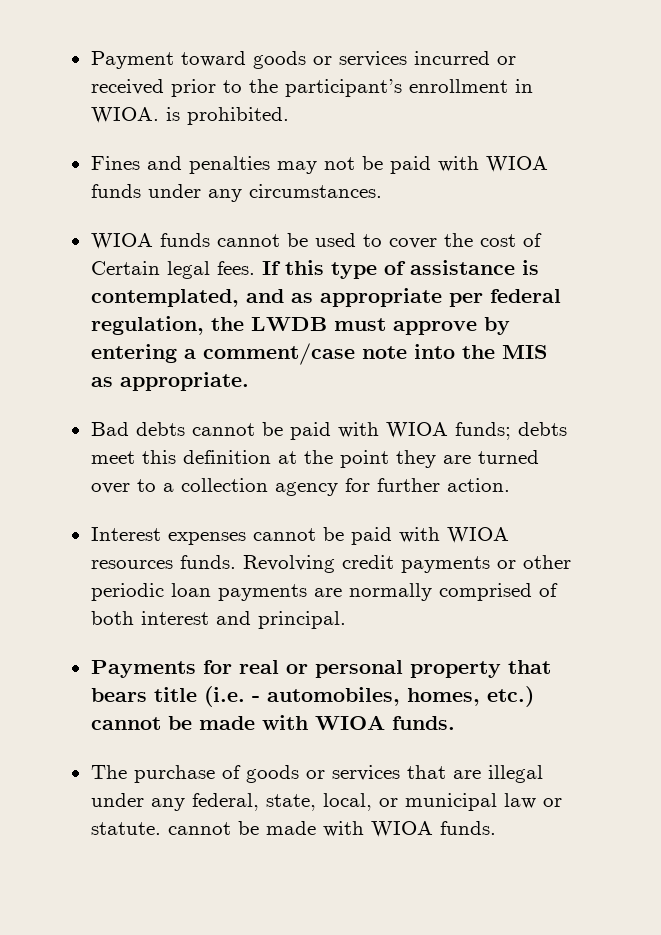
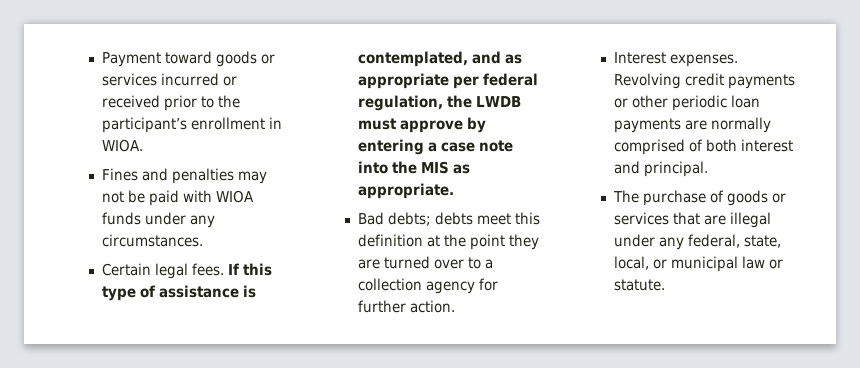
[165,107,289,125] is prohibited. -> (144, 145) none
[90,233,542,249] WIOA funds cannot be used to cover the cost of -> (204, 240) none
[202,343,355,365] comment/case -> [441,142,476,152] case
[135,422,511,440] debts cannot be paid with WIOA funds; -> [388,212,432,226] debts;
[167,527,509,545] [90,555,236,569] expenses cannot be paid with WIOA resources funds. -> [670,54,739,67] expenses.
[90,660,551,678] [90,686,534,707] [90,715,455,730] // Payments for real or personal property that bears title (i.e. - automobiles, homes, etc.) cannot be made with WIOA funds. -> (709, 169) none
[167,821,496,837] cannot be made with WIOA funds. -> (666, 285) none

